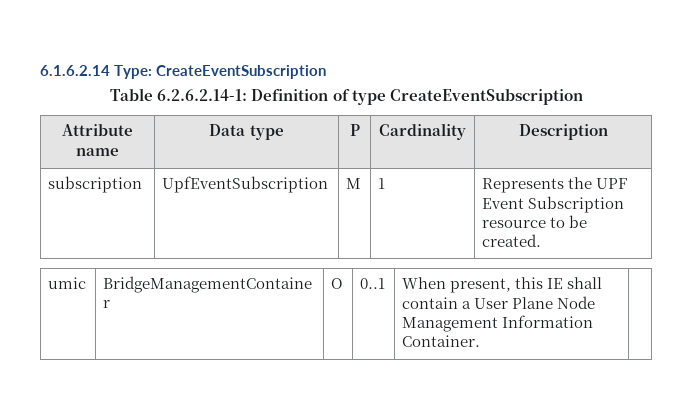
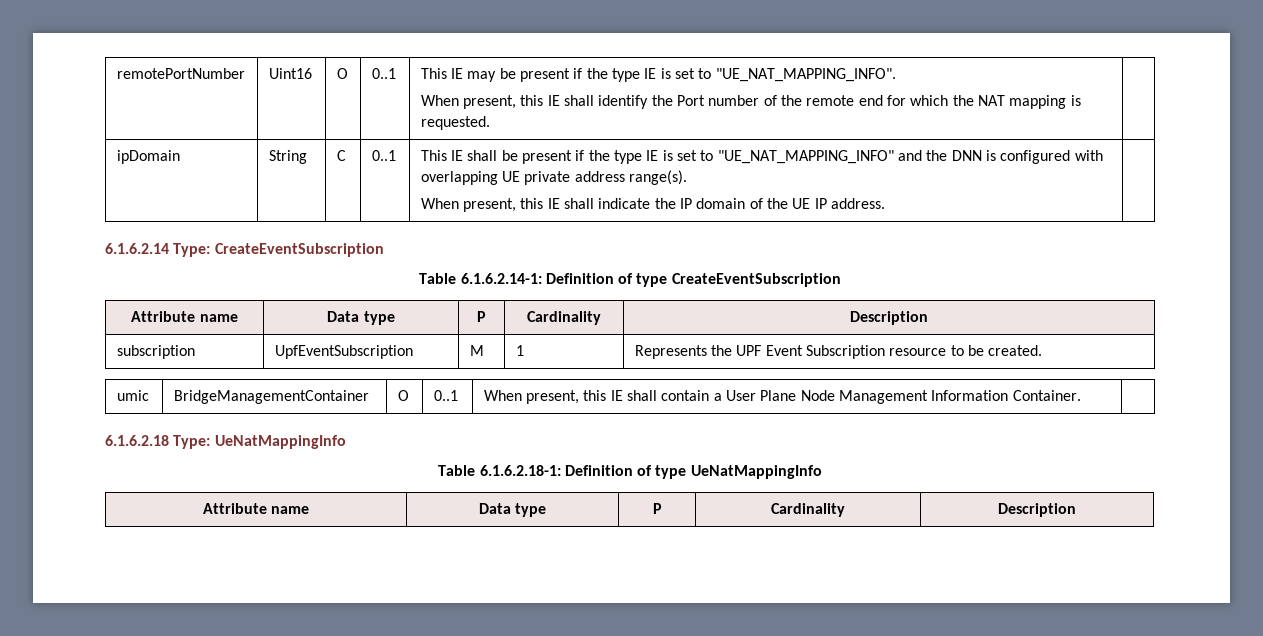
(40, 70) none -> [116,68,245,79] [268,68,312,79] [336,68,348,79] [371,68,396,79] [420,68,896,82] [420,95,1081,109] [420,116,490,130] [116,150,180,164] [268,150,307,164] [336,150,346,161] [371,150,396,161] [420,150,1103,164] [420,170,688,185] [420,198,885,212] remotePortNumber | Uint16 | O | 0..1 | This IE may be present if the type IE is set to "UE_NAT_MAPPING_INFO". // When present, this IE shall identify the Port number of the remote end for which the NAT mapping is requested. | // ipDomain | String | C | 0..1 | This IE shall be present if the type IE is set to "UE_NAT_MAPPING_INFO" and the DNN is configured with overlapping UE private address range(s). // When present, this IE shall indicate the IP domain of the UE IP address. | //
[157,89,248,101] 6.2.6.2.14-1: -> [460,273,542,284] 6.1.6.2.14-1:
(481, 341) none -> [105,435,346,449] [438,465,822,479] [202,503,310,514] [478,503,547,517] [652,503,662,514] [771,503,845,517] [998,503,1076,517] // 6.1.6.2.18 Type: UeNatMappingInfo // Table 6.1.6.2.18-1: Definition of type UeNatMappingInfo // Attribute name | Data type | P | Cardinality | Description

